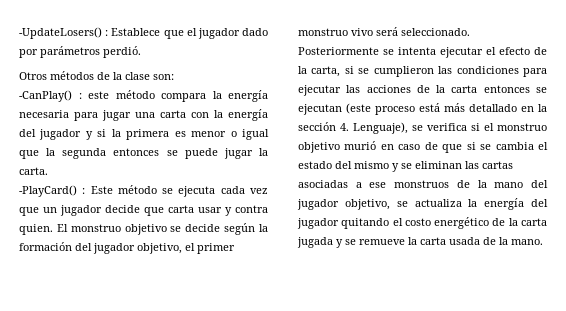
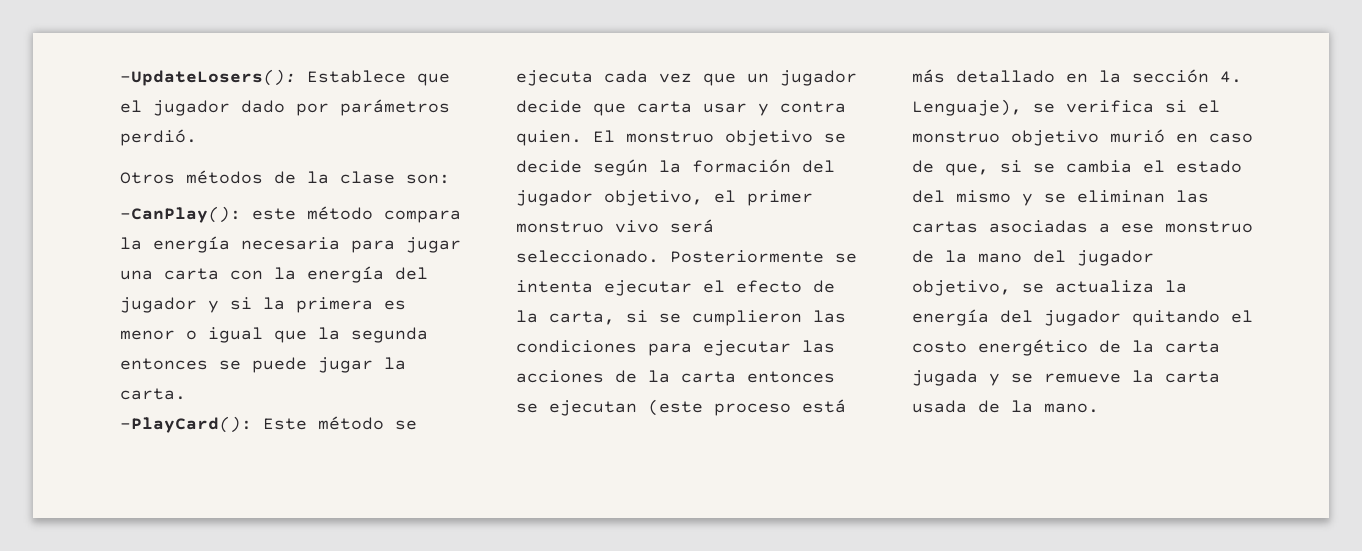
[19,27,109,39] -UpdateLosers() : -> [120,69,296,86] -UpdateLosers():
[19,90,82,102] -CanPlay() : -> [120,206,241,223] -CanPlay():
[19,185,86,197] -PlayCard() : -> [120,416,252,433] -PlayCard():
[442,144,463,153] que -> [945,163,989,176] que,
[394,180,450,188] monstruos -> [1165,221,1253,233] monstruo

